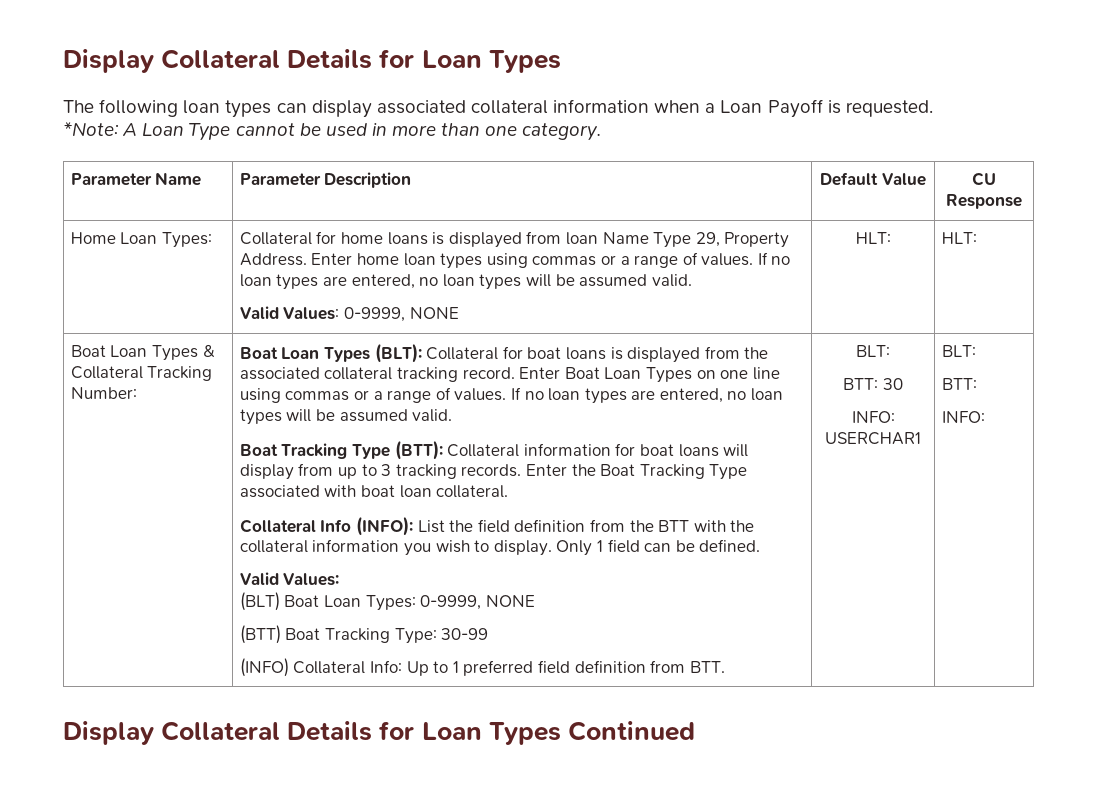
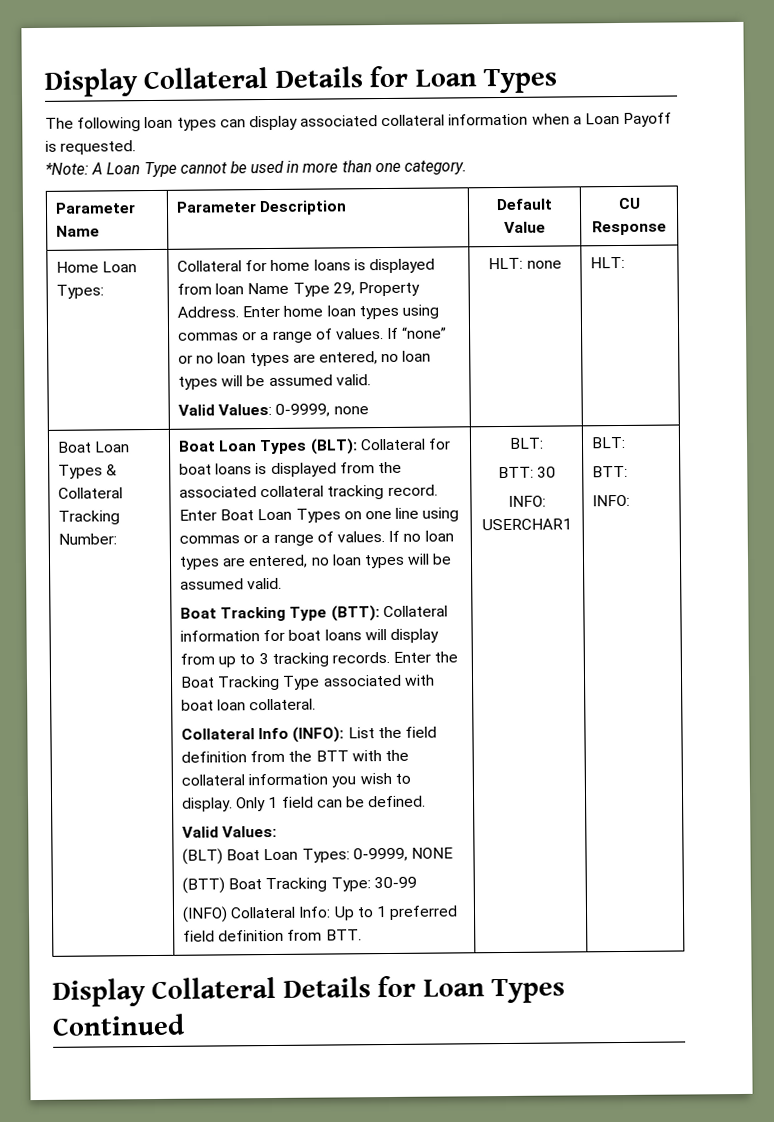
(768, 258) none -> [401,326,448,339] [178,354,194,364] “none” or
[343,307,459,322] [855,232,891,244] 0-9999, NONE | HLT: -> [275,403,369,417] [488,257,562,270] 0-9999, none | HLT: none

